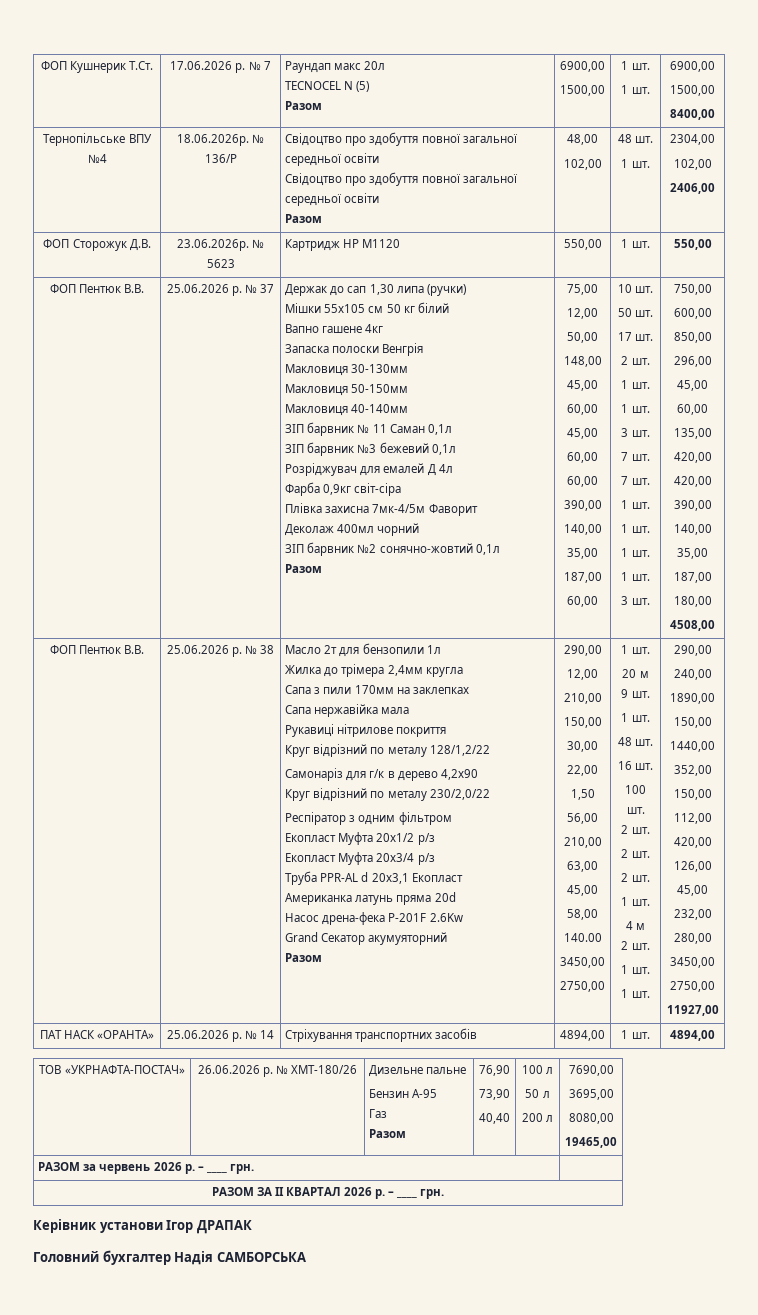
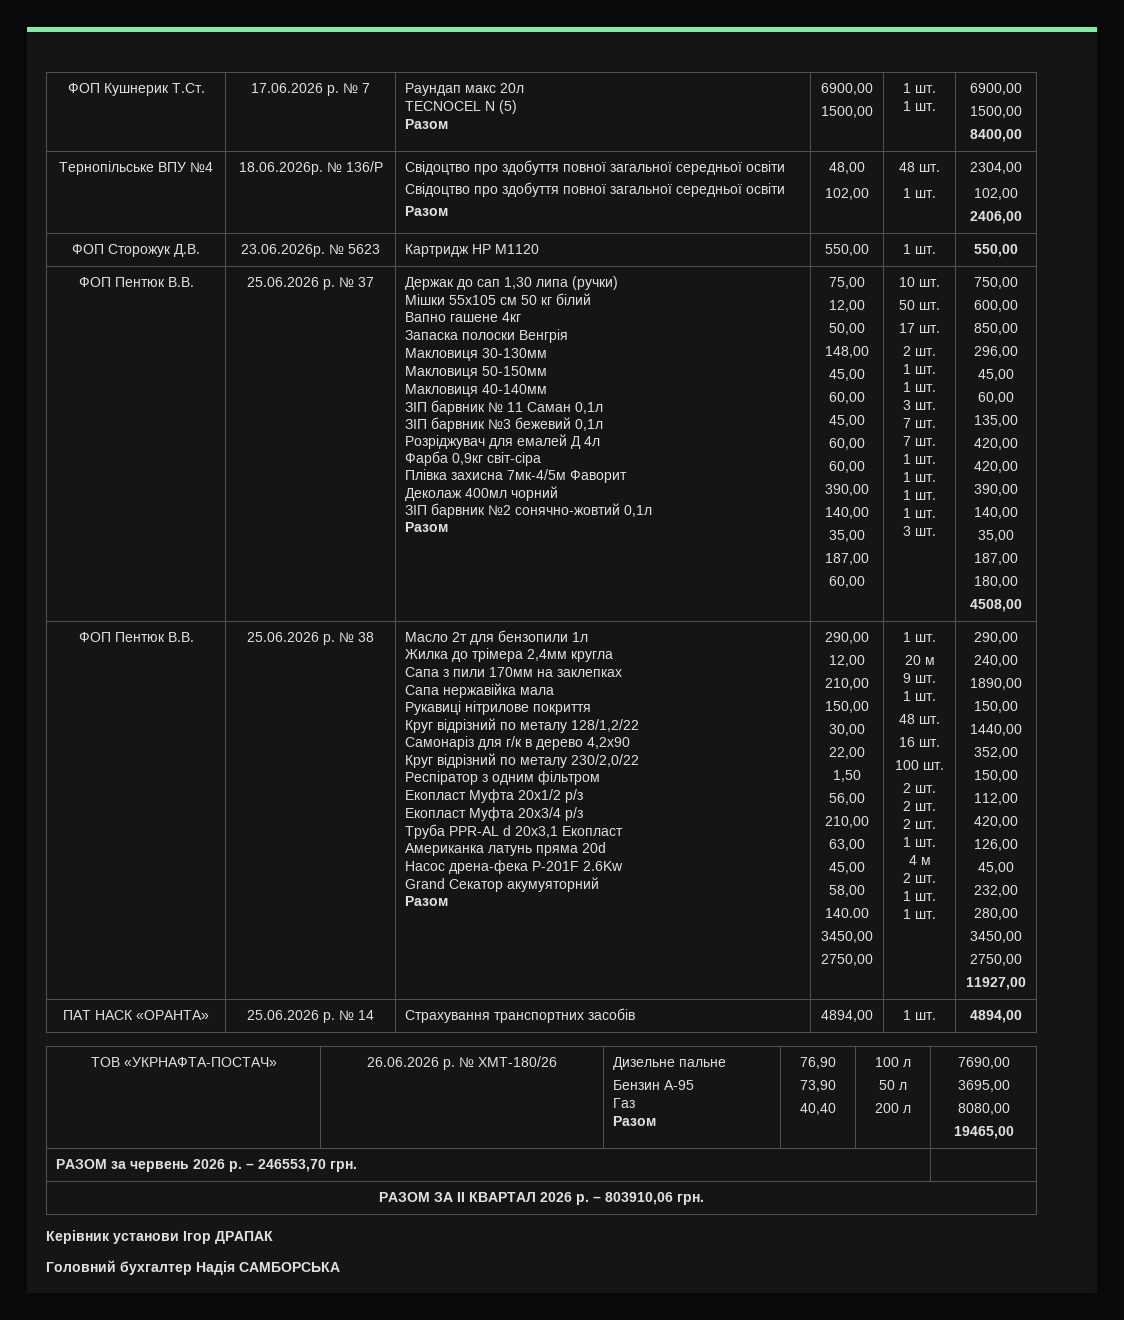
[285,1029,353,1042] Стріхування -> [404,1010,490,1023] Страхування
[205,1171,227,1173] ____ -> [257,1159,326,1172] 246553,70
[396,1196,418,1198] ____ -> [605,1192,673,1205] 803910,06

